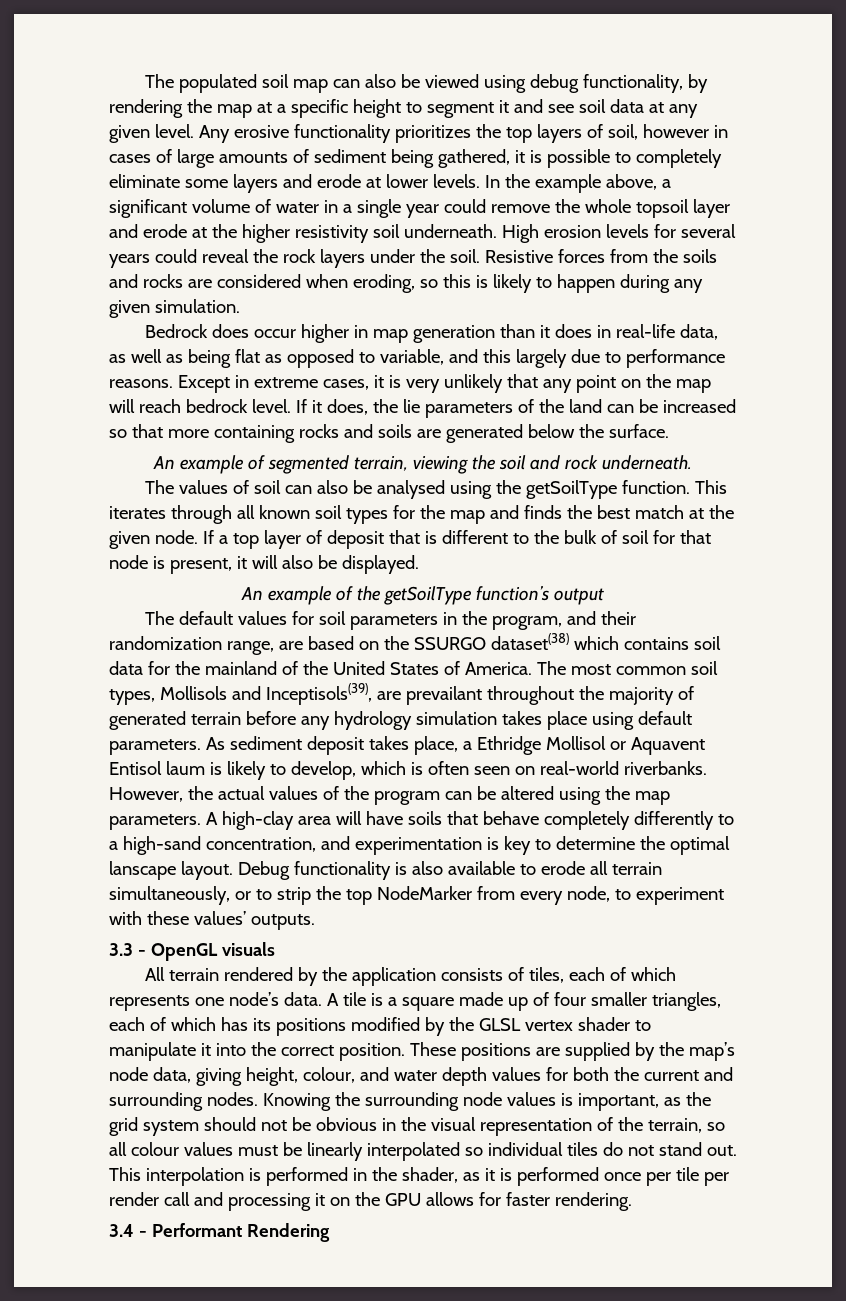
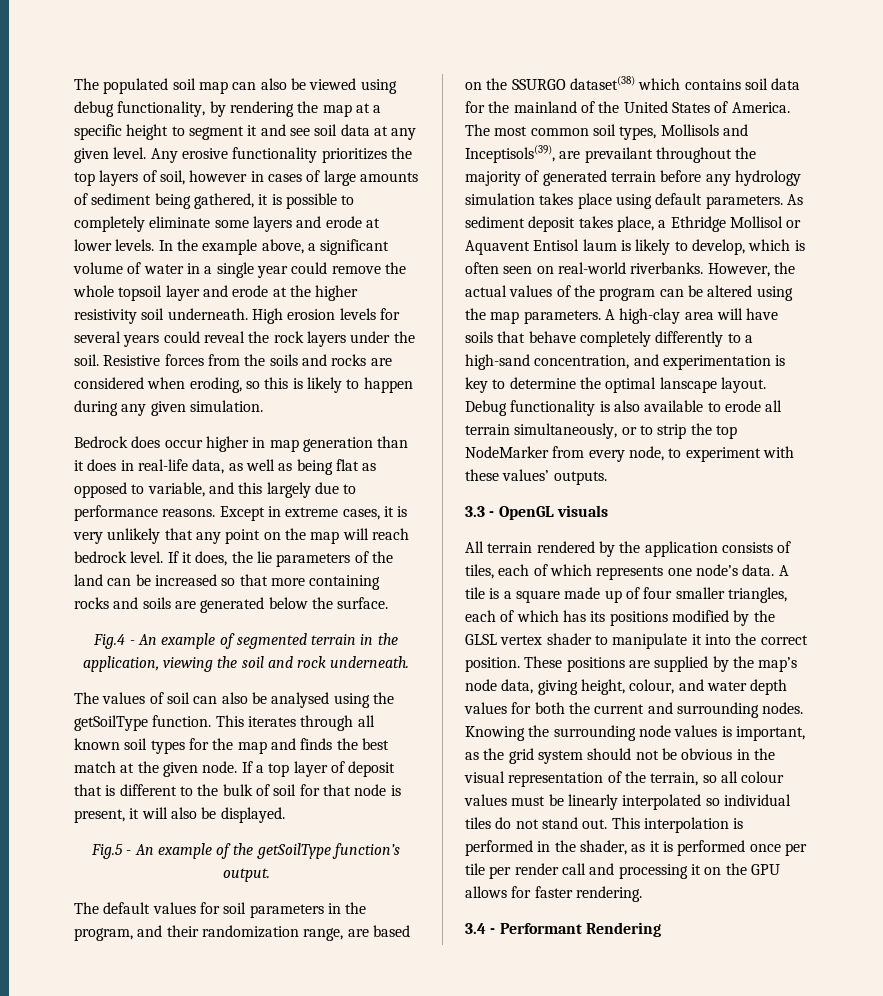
(669, 431) none -> [93,634,135,649] Fig.4 -
[354,456,409,472] terrain, -> [311,633,398,645] [82,656,159,672] terrain in the application,
(419, 564) none -> [90,844,132,859] Fig.5 -
[553,588,604,605] output -> [222,868,270,882] output.

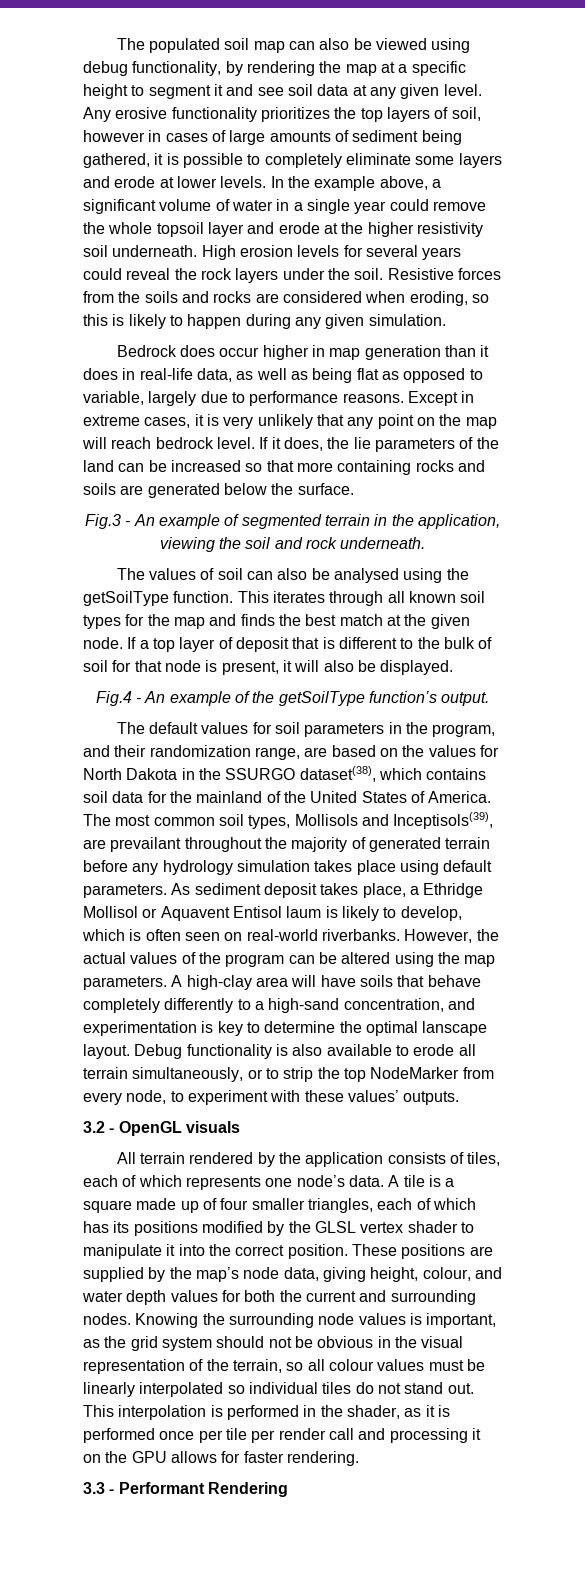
[208,482,263,494] and this -> (144, 398) none
[93,634,126,649] Fig.4 -> [85,514,122,529] Fig.3
[90,844,123,859] Fig.5 -> [95,691,132,706] Fig.4
[511,76,635,90] SSURGO dataset(38) -> [428,745,499,757] [83,766,376,782] values for North Dakota in the SSURGO dataset(38),
[465,506,485,517] 3.3 -> [83,1121,105,1133] 3.2
[465,923,486,934] 3.4 -> [83,1482,105,1494] 3.3

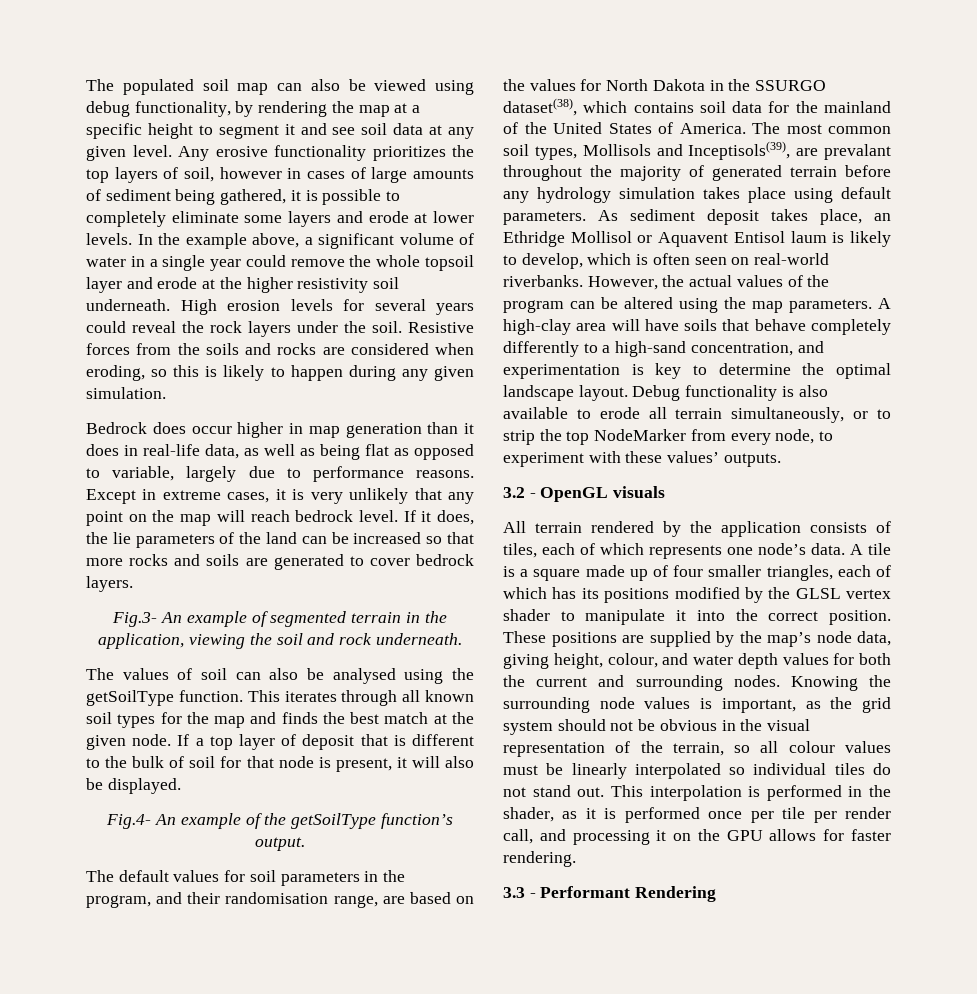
[337,460,412,475] containing -> (123, 562) none
[223,483,354,495] [85,514,131,529] below the surface. // Fig.3 - -> [349,554,474,566] [86,576,133,592] [112,612,158,627] to cover bedrock layers. // Fig.3-
[95,691,142,706] Fig.4 - -> [106,814,152,829] Fig.4-
[149,745,251,757] randomization -> [225,892,329,904] randomisation
[110,837,182,852] prevailant -> [824,144,891,160] prevalant
[409,886,419,895] a -> [874,213,891,221] an
[422,1021,488,1036] lanscape -> [503,385,574,401] landscape
[328,1428,354,1440] call -> [503,829,533,844] call,

